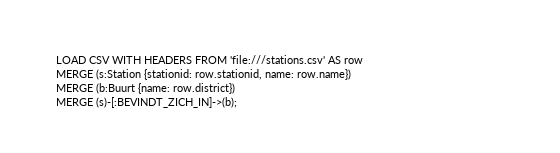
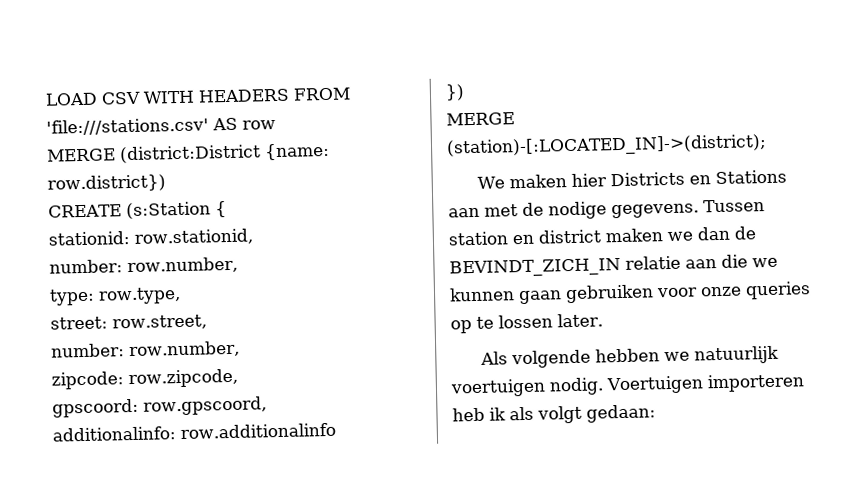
[96,69,351,80] [56,83,235,94] [56,97,237,108] (s:Station {stationid: row.stationid, name: row.name}) // MERGE (b:Buurt {name: row.district}) // MERGE (s)-[:BEVINDT_ZICH_IN]->(b); -> [119,142,330,164] [47,174,166,193] [48,201,227,220] [48,228,253,246] [49,256,238,275] [49,286,181,306] [50,314,207,331] [50,340,240,359] [51,368,238,390] [52,396,267,418] [52,422,336,442] [445,84,465,101] [446,112,515,126] [446,133,767,158] [477,169,788,189] [448,199,765,220] [448,226,756,246] [449,254,778,278] [449,281,811,305] [450,313,603,334] [480,345,780,369] [450,373,805,398] [452,404,656,424] (district:District {name: row.district}) // CREATE (s:Station { // stationid: row.stationid, // number: row.number, // type: row.type, // street: row.street, // number: row.number, // zipcode: row.zipcode, // gpscoord: row.gpscoord, // additionalinfo: row.additionalinfo // }) // MERGE (station)-[:LOCATED_IN]->(district); // We maken hier Districts en Stations aan met de nodige gegevens. Tussen station en district maken we dan de BEVINDT_ZICH_IN relatie aan die we kunnen gaan gebruiken voor onze queries op te lossen later. // Als volgende hebben we natuurlijk voertuigen nodig. Voertuigen importeren heb ik als volgt gedaan:

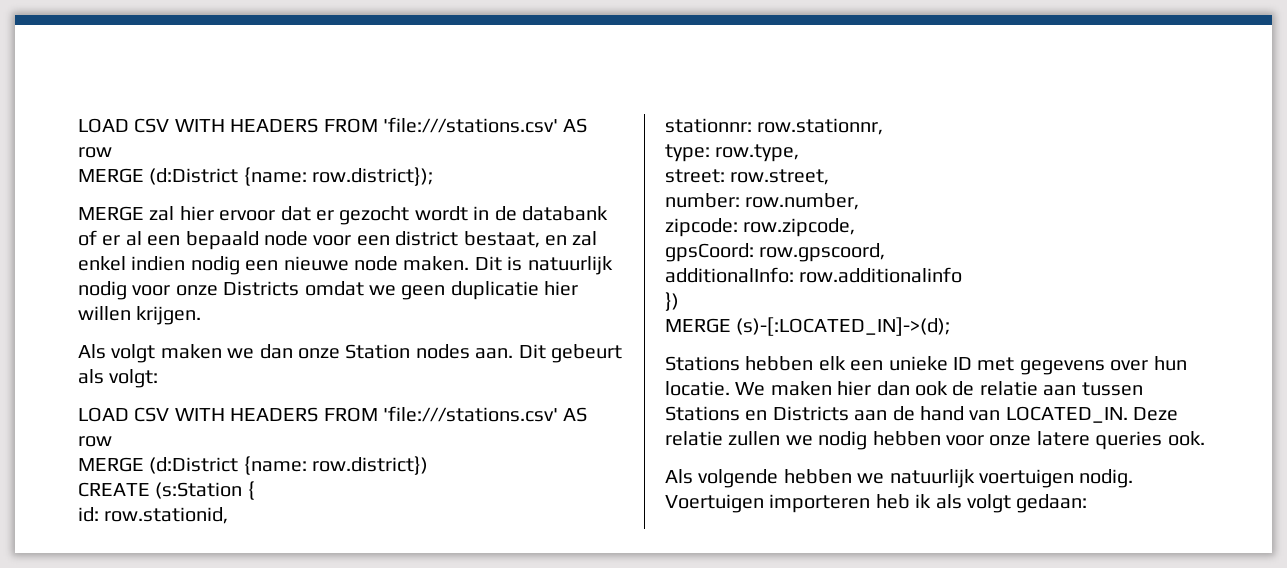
[45,87,351,106] [46,117,276,136] [47,144,261,164] LOAD CSV WITH HEADERS FROM 'file:///stations.csv' AS row // MERGE (district:District -> [78,117,588,133] [78,147,112,158] [78,167,434,186] [78,206,608,225] [78,230,598,250] [78,256,613,275] [78,281,579,300] [78,306,202,325] [78,344,622,363] [78,369,159,388] [78,406,588,422] [78,436,112,447] [78,457,239,474] LOAD CSV WITH HEADERS FROM 'file:///stations.csv' AS row // MERGE (d:District {name: row.district}); // MERGE zal hier ervoor dat er gezocht wordt in de databank of er al een bepaald node voor een district bestaat, en zal enkel indien nodig een nieuwe node maken. Dit is natuurlijk nodig voor onze Districts omdat we geen duplicatie hier willen krijgen. // Als volgt maken we dan onze Station nodes aan. Dit gebeurt als volgt: // LOAD CSV WITH HEADERS FROM 'file:///stations.csv' AS row // MERGE (d:District
[48,231,130,246] stationid: -> [78,507,99,522] id:
[49,256,238,275] number: row.number, -> [665,118,884,135] stationnr: row.stationnr,
[52,398,139,418] gpscoord: -> [665,243,754,262] gpsCoord:
[52,426,176,442] additionalinfo: -> [665,267,794,283] additionalInfo:
[446,133,767,158] [477,169,788,189] [448,199,765,220] [448,226,756,246] [449,254,778,278] [449,281,811,305] [450,313,603,334] (station)-[:LOCATED_IN]->(district); // We maken hier Districts en Stations aan met de nodige gegevens. Tussen station en district maken we dan de BEVINDT_ZICH_IN relatie aan die we kunnen gaan gebruiken voor onze queries op te lossen later. -> [736,317,951,336] [665,356,1187,375] [665,381,1143,396] [665,406,1179,423] [665,431,1205,450] (s)-[:LOCATED_IN]->(d); // Stations hebben elk een unieke ID met gegevens over hun locatie. We maken hier dan ook de relatie aan tussen Stations en Districts aan de hand van LOCATED_IN. Deze relatie zullen we nodig hebben voor onze latere queries ook.

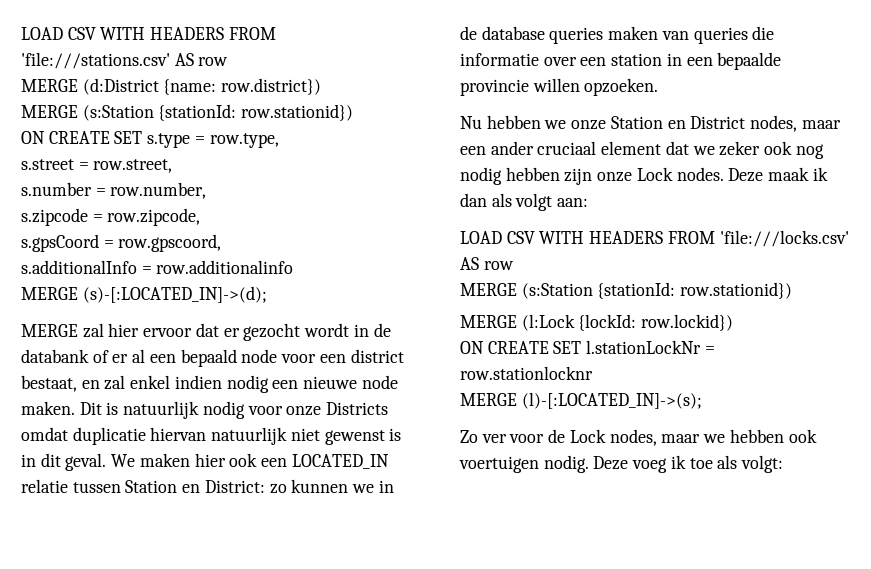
[312,167,434,186] row.district}); -> [221,78,322,95] [21,104,354,121] [21,131,279,148] [21,159,173,173] [21,182,207,199] [21,208,201,226] [21,234,222,252] [21,260,294,274] [21,286,267,303] row.district}) // MERGE (s:Station {stationId: row.stationid}) // ON CREATE SET s.type = row.type, // s.street = row.street, // s.number = row.number, // s.zipcode = row.zipcode, // s.gpsCoord = row.gpscoord, // s.additionalInfo = row.additionalinfo // MERGE (s)-[:LOCATED_IN]->(d);
[369,281,579,300] [78,306,202,325] [78,344,622,363] [78,369,159,388] [78,406,588,422] [78,436,112,447] [78,456,429,475] [78,481,255,500] [78,507,229,524] [665,118,884,135] [665,144,800,162] [665,169,830,185] [665,193,860,210] [665,218,856,237] [665,243,886,262] [665,267,963,283] [665,292,679,311] [665,317,951,336] [665,356,1187,375] [665,381,1143,396] [665,406,1179,423] [665,431,1205,450] [665,469,1134,488] [665,494,1088,513] we geen duplicatie hier willen krijgen. // Als volgt maken we dan onze Station nodes aan. Dit gebeurt als volgt: // LOAD CSV WITH HEADERS FROM 'file:///stations.csv' AS row // MERGE (d:District {name: row.district}) // CREATE (s:Station { // id: row.stationid, // stationnr: row.stationnr, // type: row.type, // street: row.street, // number: row.number, // zipcode: row.zipcode, // gpsCoord: row.gpscoord, // additionalInfo: row.additionalinfo // }) // MERGE (s)-[:LOCATED_IN]->(d); // Stations hebben elk een unieke ID met gegevens over hun locatie. We maken hier dan ook de relatie aan tussen Stations en Districts aan de hand van LOCATED_IN. Deze relatie zullen we nodig hebben voor onze latere queries ook. // Als volgende hebben we natuurlijk voertuigen nodig. Voertuigen importeren heb ik als volgt gedaan: -> [72,427,402,445] [21,453,389,471] [21,479,394,494] [460,26,775,44] [460,52,782,70] [460,78,659,96] [460,115,841,132] [460,141,824,159] [460,167,828,185] [460,193,589,211] [460,230,849,247] [460,257,514,270] [460,282,793,299] [460,314,734,331] [460,340,715,354] [460,366,593,380] [460,392,702,409] [460,429,817,446] [459,455,784,473] duplicatie hiervan natuurlijk niet gewenst is in dit geval. We maken hier ook een LOCATED_IN relatie tussen Station en District: zo kunnen we in de database queries maken van queries die informatie over een station in een bepaalde provincie willen opzoeken. // Nu hebben we onze Station en District nodes, maar een ander cruciaal element dat we zeker ook nog nodig hebben zijn onze Lock nodes. Deze maak ik dan als volgt aan: // LOAD CSV WITH HEADERS FROM 'file:///locks.csv' AS row // MERGE (s:Station {stationId: row.stationid}) // MERGE (l:Lock {lockId: row.lockid}) // ON CREATE SET l.stationLockNr = row.stationlocknr // MERGE (l)-[:LOCATED_IN]->(s); // Zo ver voor de Lock nodes, maar we hebben ook voertuigen nodig. Deze voeg ik toe als volgt:

